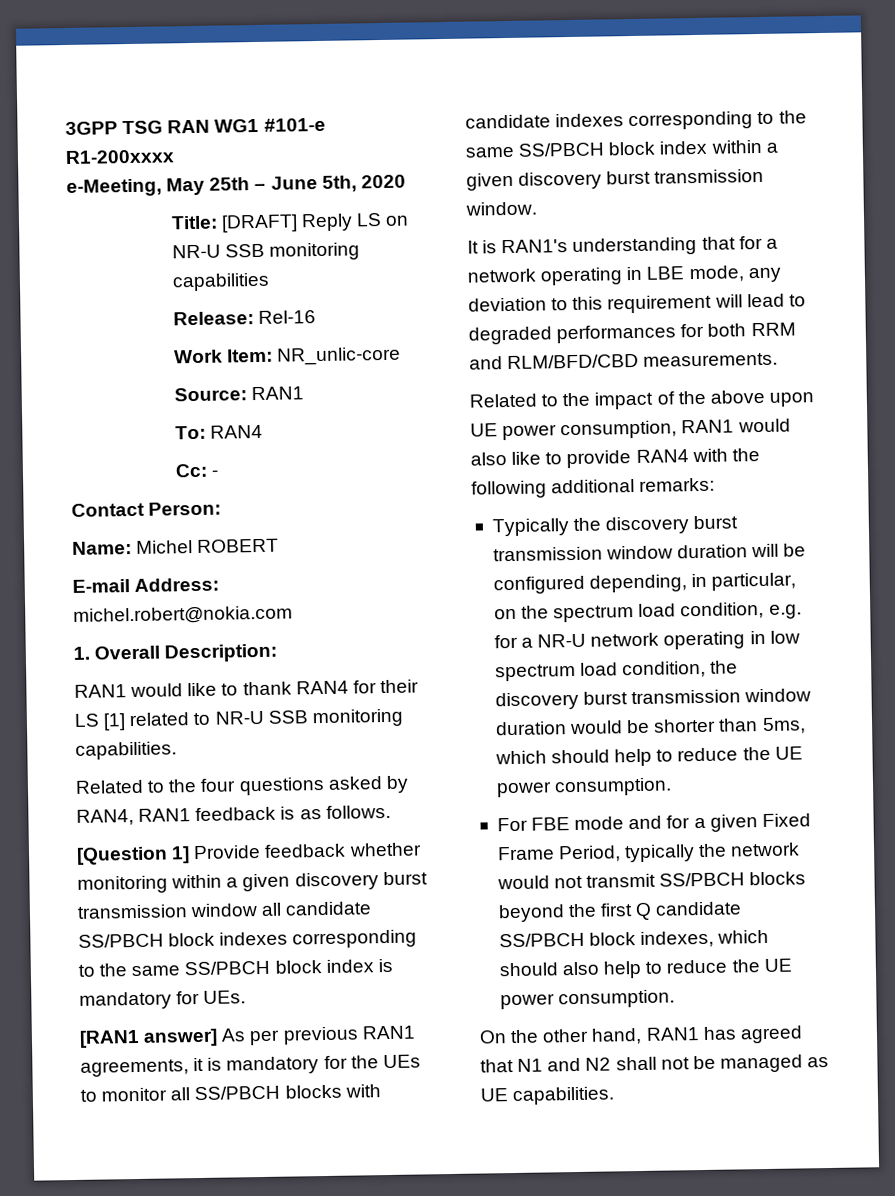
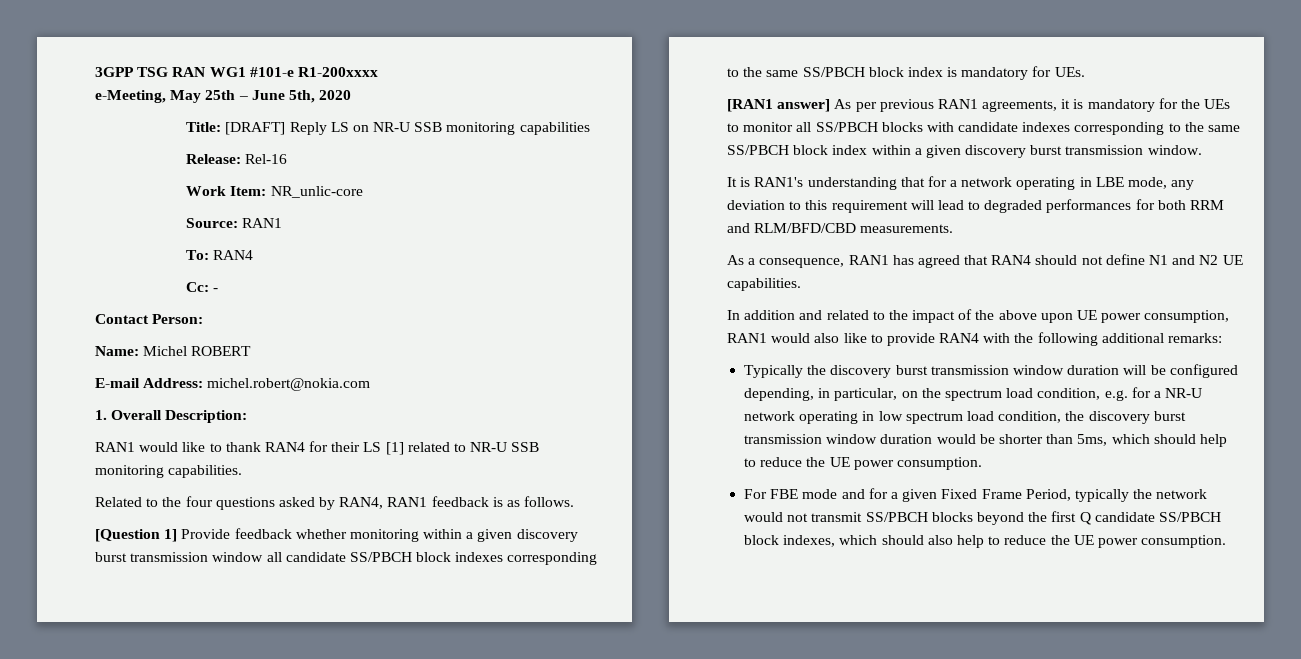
[469,393,537,408] Related -> [727,254,1243,268] [727,278,801,291] [727,310,869,320] As a consequence, RAN1 has agreed that RAN4 should not define N1 and N2 UE capabilities. // In addition and related
[479,1025,803,1045] [480,1054,830,1073] [480,1086,616,1106] // On the other hand, RAN1 has agreed that N1 and N2 shall not be managed as UE capabilities. -> (1227, 541) none

